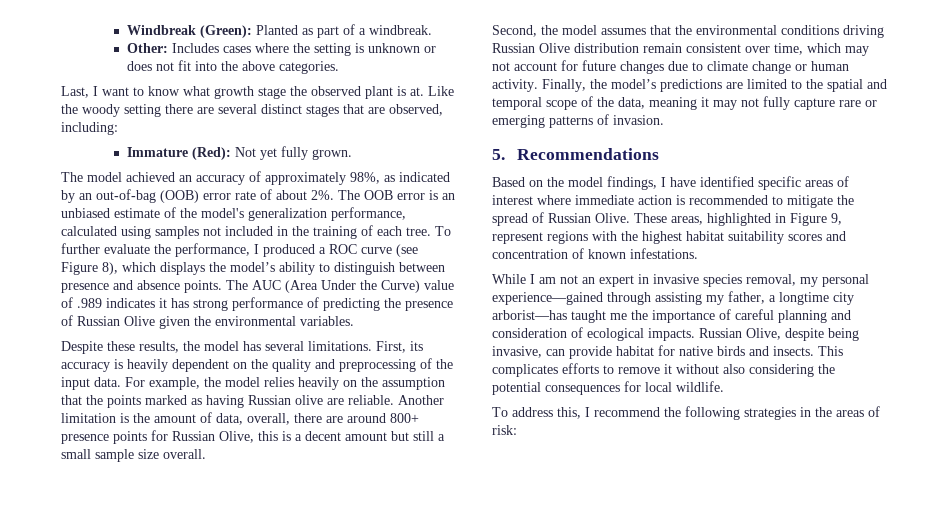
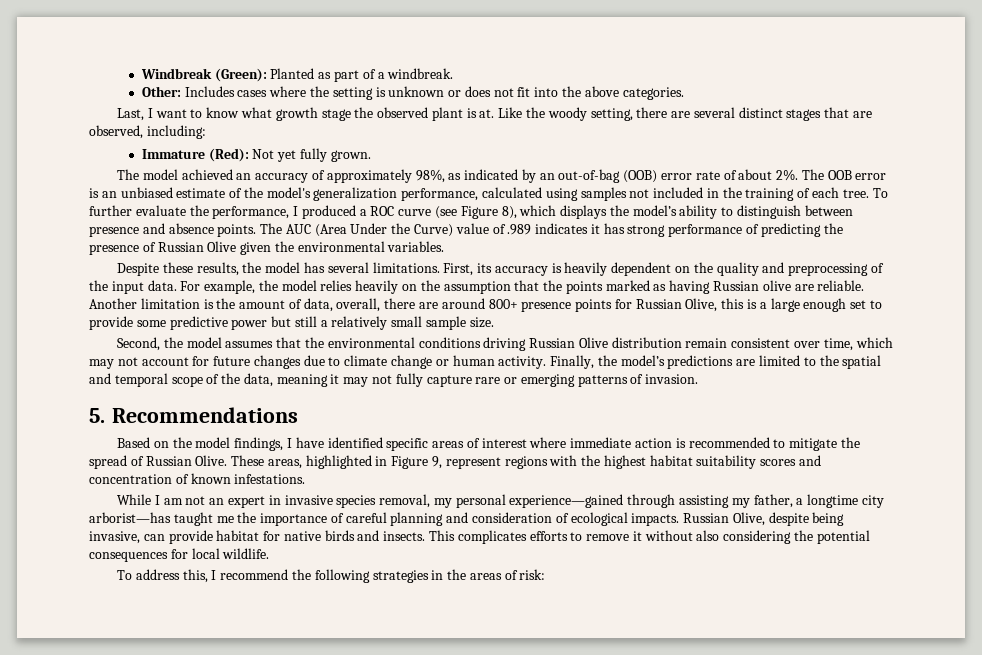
[124,104,161,117] setting -> [590,108,633,121] setting,
[305,431,387,441] decent amount -> [770,298,882,312] [89,316,268,330] large enough set to provide some predictive power
(445, 437) none -> [331,316,388,330] relatively
[138,449,206,459] size overall. -> [469,317,494,328] size.

